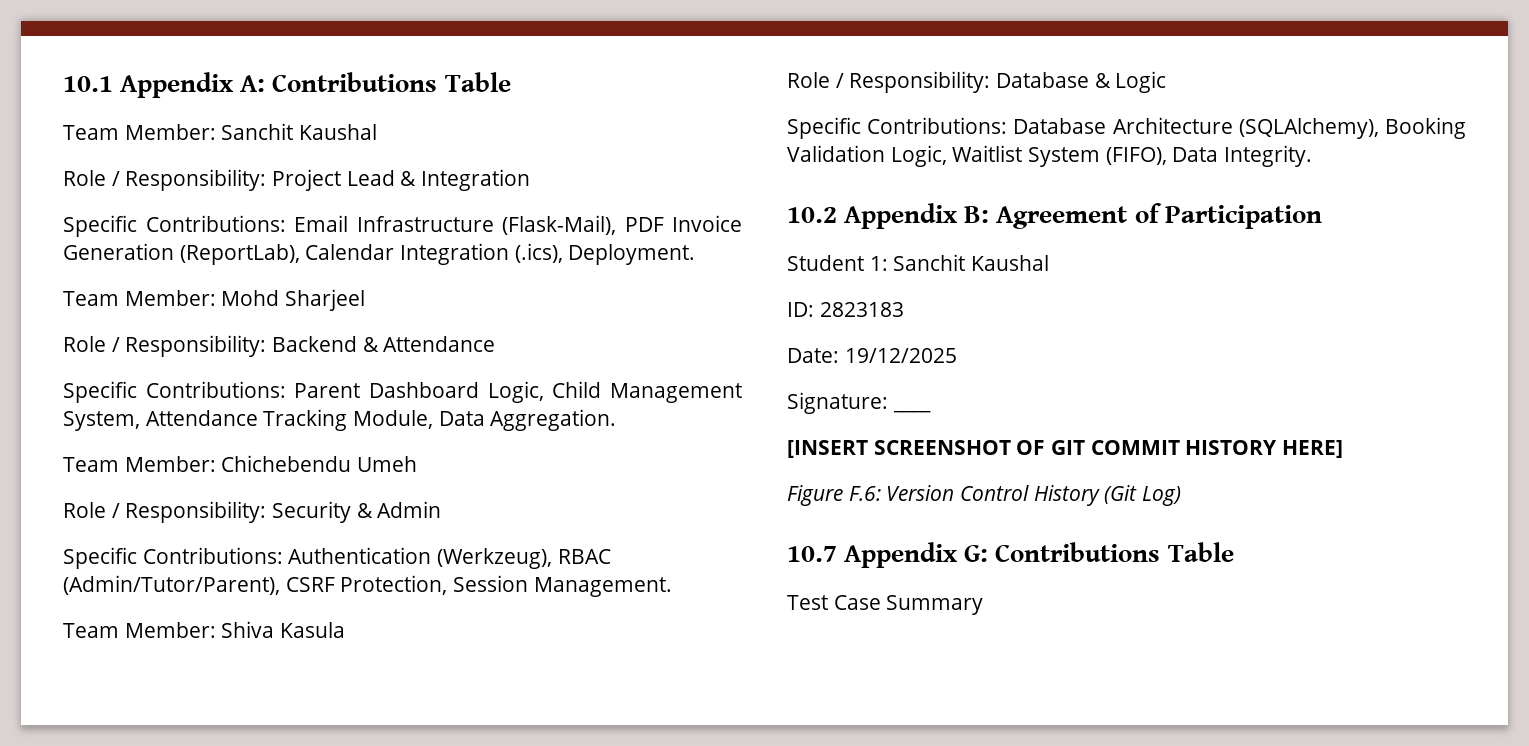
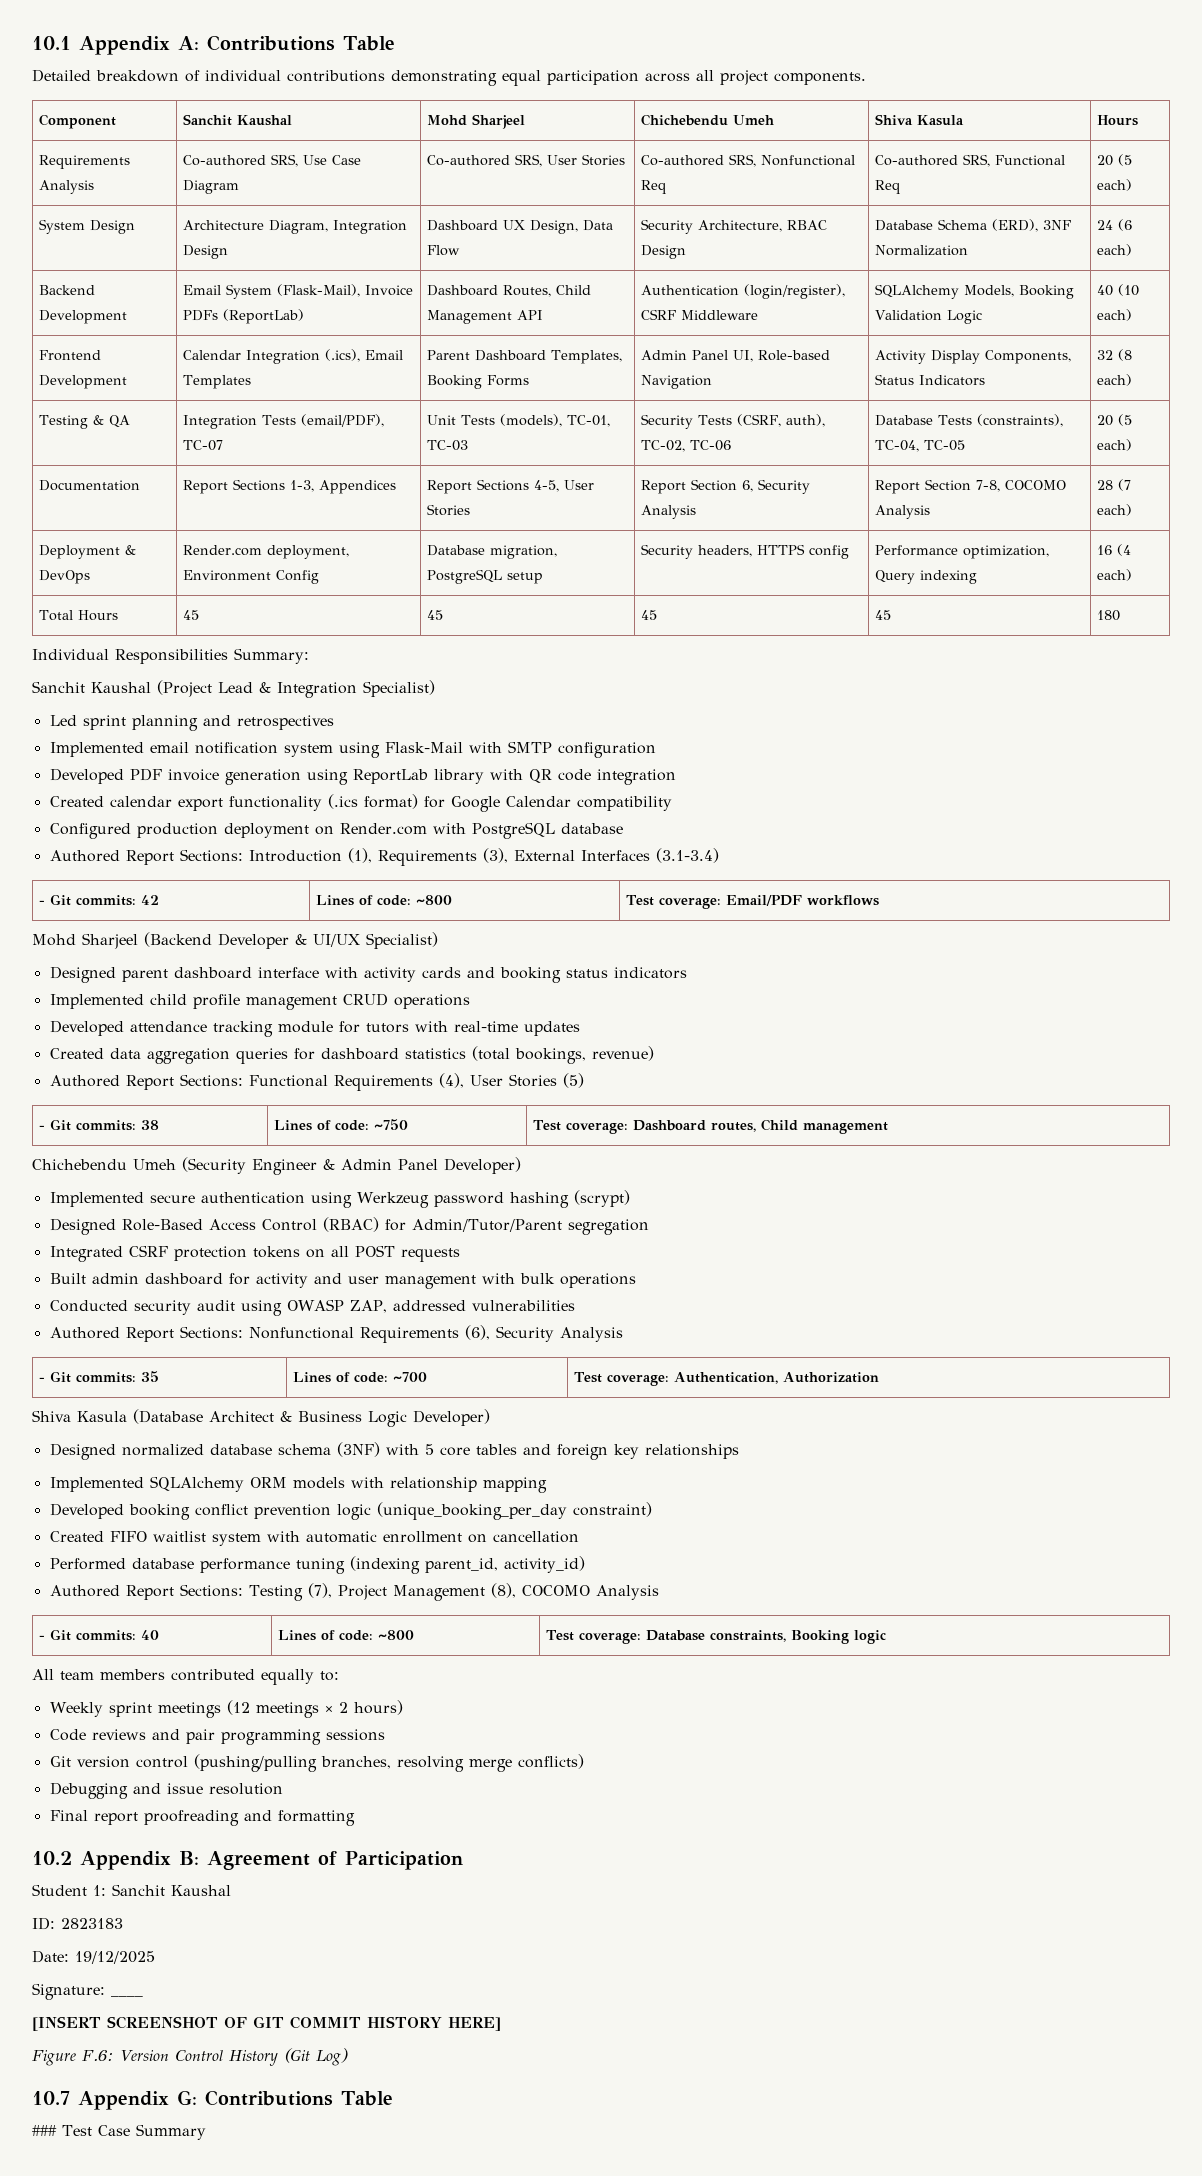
[63,123,377,140] [63,169,531,191] [63,215,742,237] [63,243,696,265] [63,289,365,311] [63,335,496,357] [63,381,743,403] [63,409,617,431] [63,455,417,472] [63,501,442,523] [63,547,611,569] [63,575,672,597] [63,621,345,638] [787,71,1167,93] [787,117,1466,139] [787,145,1313,167] Team Member: Sanchit Kaushal // Role / Responsibility: Project Lead & Integration // Specific Contributions: Email Infrastructure (Flask-Mail), PDF Invoice Generation (ReportLab), Calendar Integration (.ics), Deployment. // Team Member: Mohd Sharjeel // Role / Responsibility: Backend & Attendance // Specific Contributions: Parent Dashboard Logic, Child Management System, Attendance Tracking Module, Data Aggregation. // Team Member: Chichebendu Umeh // Role / Responsibility: Security & Admin // Specific Contributions: Authentication (Werkzeug), RBAC (Admin/Tutor/Parent), CSRF Protection, Session Management. // Team Member: Shiva Kasula // Role / Responsibility: Database & Logic // Specific Contributions: Database Architecture (SQLAlchemy), Booking Validation Logic, Waitlist System (FIFO), Data Integrity. -> [32,69,866,86] [39,114,117,129] [183,114,293,126] [427,114,526,129] [641,114,775,126] [875,114,965,126] [1097,115,1139,126] [39,155,131,169] [39,180,95,194] [183,154,362,167] [183,180,240,194] [427,154,626,167] [641,154,856,167] [641,180,668,194] [875,154,1066,167] [875,180,902,194] [1097,154,1133,166] [1097,179,1133,191] [39,219,136,234] [183,220,408,234] [183,245,229,259] [427,220,614,234] [427,245,461,256] [641,219,828,234] [641,245,687,259] [875,219,1072,232] [875,245,969,256] [1097,219,1133,231] [1097,244,1133,256] [39,285,96,295] [39,310,128,324] [183,284,414,299] [183,309,305,324] [427,285,592,297] [427,310,544,324] [641,284,846,299] [641,309,759,320] [875,284,1075,299] [875,310,983,324] [1097,284,1140,296] [1097,309,1133,321] [39,350,102,361] [39,375,128,389] [183,349,404,364] [183,375,252,389] [427,350,623,364] [427,375,530,389] [641,350,831,362] [641,375,713,389] [875,350,1072,364] [875,374,986,386] [1097,349,1133,361] [1097,374,1133,386] [39,415,131,429] [183,414,385,429] [183,440,224,451] [427,414,611,427] [427,440,469,451] [641,414,826,429] [641,440,732,452] [875,414,1064,427] [875,440,966,452] [1097,414,1133,426] [1097,439,1133,451] [39,480,141,491] [183,479,397,494] [427,479,595,494] [427,504,471,516] [641,479,811,494] [641,505,697,519] [875,479,1067,494] [875,505,931,519] [1097,479,1132,491] [1097,504,1133,516] [39,545,137,559] [39,570,91,584] [183,545,350,559] [183,570,320,584] [427,545,558,559] [427,569,544,584] [641,544,850,559] [875,545,1050,559] [875,570,978,584] [1097,544,1132,556] [1097,569,1133,581] [39,610,119,621] [183,610,200,620] [427,610,444,620] [641,610,658,620] [875,610,892,620] [1097,610,1121,621] [32,648,309,664] [32,680,435,698] [49,715,334,731] [49,741,656,758] [49,768,676,785] [49,794,672,812] [49,822,623,839] [49,848,719,866] [39,894,160,906] [316,895,453,906] [626,895,880,909] [32,932,438,949] [49,966,687,983] [49,993,470,1010] [49,1020,580,1037] [49,1046,654,1064] [49,1073,584,1091] [39,1119,160,1131] [274,1119,409,1131] [533,1119,889,1134] [32,1157,521,1175] [49,1190,630,1208] [49,1217,649,1235] [49,1245,460,1262] [49,1273,636,1289] [49,1299,575,1316] [49,1325,623,1343] [39,1371,160,1383] [293,1372,428,1383] [574,1372,880,1386] [32,1409,490,1427] [49,1442,739,1460] [49,1476,547,1493] [49,1502,652,1520] [49,1531,579,1546] [49,1556,585,1574] [49,1583,659,1601] [39,1629,160,1641] [278,1630,415,1641] [546,1630,887,1644] [32,1669,339,1685] [49,1700,403,1718] [49,1729,385,1745] [49,1754,584,1772] [49,1782,283,1799] [49,1810,355,1826] Detailed breakdown of individual contributions demonstrating equal participation across all project components. // Component | Sanchit Kaushal | Mohd Sharjeel | Chichebendu Umeh | Shiva Kasula | Hours // Requirements Analysis | Co-authored SRS, Use Case Diagram | Co-authored SRS, User Stories | Co-authored SRS, Nonfunctional Req | Co-authored SRS, Functional Req | 20 (5 each) // System Design | Architecture Diagram, Integration Design | Dashboard UX Design, Data Flow | Security Architecture, RBAC Design | Database Schema (ERD), 3NF Normalization | 24 (6 each) // Backend Development | Email System (Flask-Mail), Invoice PDFs (ReportLab) | Dashboard Routes, Child Management API | Authentication (login/register), CSRF Middleware | SQLAlchemy Models, Booking Validation Logic | 40 (10 each) // Frontend Development | Calendar Integration (.ics), Email Templates | Parent Dashboard Templates, Booking Forms | Admin Panel UI, Role-based Navigation | Activity Display Components, Status Indicators | 32 (8 each) // Testing & QA | Integration Tests (email/PDF), TC-07 | Unit Tests (models), TC-01, TC-03 | Security Tests (CSRF, auth), TC-02, TC-06 | Database Tests (constraints), TC-04, TC-05 | 20 (5 each) // Documentation | Report Sections 1-3, Appendices | Report Sections 4-5, User Stories | Report Section 6, Security Analysis | Report Section 7-8, COCOMO Analysis | 28 (7 each) // Deployment & DevOps | Render.com deployment, Environment Config | Database migration, PostgreSQL setup | Security headers, HTTPS config | Performance optimization, Query indexing | 16 (4 each) // Total Hours | 45 | 45 | 45 | 45 | 180 // Individual Responsibilities Summary: // Sanchit Kaushal (Project Lead & Integration Specialist) // Led sprint planning and retrospectives // Implemented email notification system using Flask-Mail with SMTP configuration // Developed PDF invoice generation using ReportLab library with QR code integration // Created calendar export functionality (.ics format) for Google Calendar compatibility // Configured production deployment on Render.com with PostgreSQL database // Authored Report Sections: Introduction (1), Requirements (3), External Interfaces (3.1-3.4) // - Git commits: 42 | Lines of code: ~800 | Test coverage: Email/PDF workflows // Mohd Sharjeel (Backend Developer & UI/UX Specialist) // Designed parent dashboard interface with activity cards and booking status indicators // Implemented child profile management CRUD operations // Developed attendance tracking module for tutors with real-time updates // Created data aggregation queries for dashboard statistics (total bookings, revenue) // Authored Report Sections: Functional Requirements (4), User Stories (5) // - Git commits: 38 | Lines of code: ~750 | Test coverage: Dashboard routes, Child management // Chichebendu Umeh (Security Engineer & Admin Panel Developer) // Implemented secure authentication using Werkzeug password hashing (scrypt) // Designed Role-Based Access Control (RBAC) for Admin/Tutor/Parent segregation // Integrated CSRF protection tokens on all POST requests // Built admin dashboard for activity and user management with bulk operations // Conducted security audit using OWASP ZAP, addressed vulnerabilities // Authored Report Sections: Nonfunctional Requirements (6), Security Analysis // - Git commits: 35 | Lines of code: ~700 | Test coverage: Authentication, Authorization // Shiva Kasula (Database Architect & Business Logic Developer) // Designed normalized database schema (3NF) with 5 core tables and foreign key relationships // Implemented SQLAlchemy ORM models with relationship mapping // Developed booking conflict prevention logic (unique_booking_per_day constraint) // Created FIFO waitlist system with automatic enrollment on cancellation // Performed database performance tuning (indexing parent_id, activity_id) // Authored Report Sections: Testing (7), Project Management (8), COCOMO Analysis // - Git commits: 40 | Lines of code: ~800 | Test coverage: Database constraints, Booking logic // All team members contributed equally to: // Weekly sprint meetings (12 meetings × 2 hours) // Code reviews and pair programming sessions // Git version control (pushing/pulling branches, resolving merge conflicts) // Debugging and issue resolution // Final report proofreading and formatting
(1234, 552) none -> [32,2125,57,2136] ###

